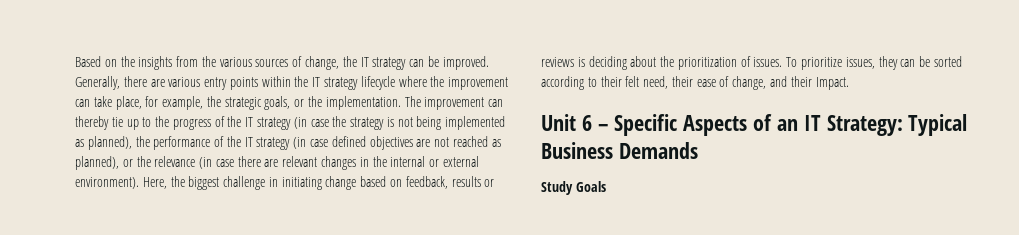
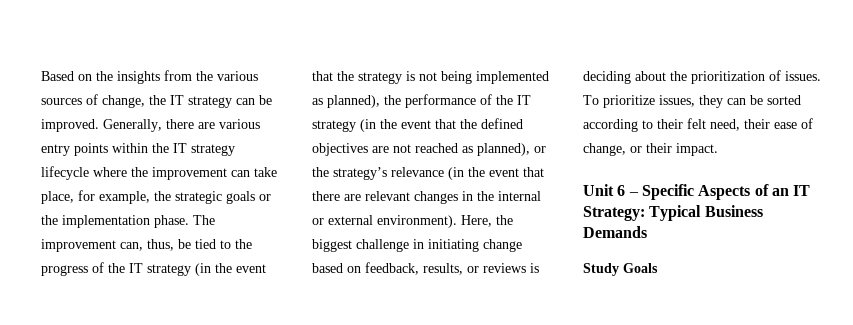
[264,96,504,110] [75,116,139,130] goals, or the implementation. The improvement can thereby tie up -> [226,191,271,204] [41,215,215,228] [41,239,216,252] goals or the implementation phase. The improvement can, thus, be tied
[310,119,329,127] case -> [215,263,266,273] [312,71,333,81] the event that
[310,139,329,147] case -> [380,119,477,129] the event that the
(151, 161) none -> [333,167,387,180] strategy’s
[215,159,234,167] case -> [468,167,544,177] the event that
[451,176,481,187] results -> [423,263,463,275] results,
[770,76,849,90] and their Impact. -> [630,143,718,156] or their impact.

